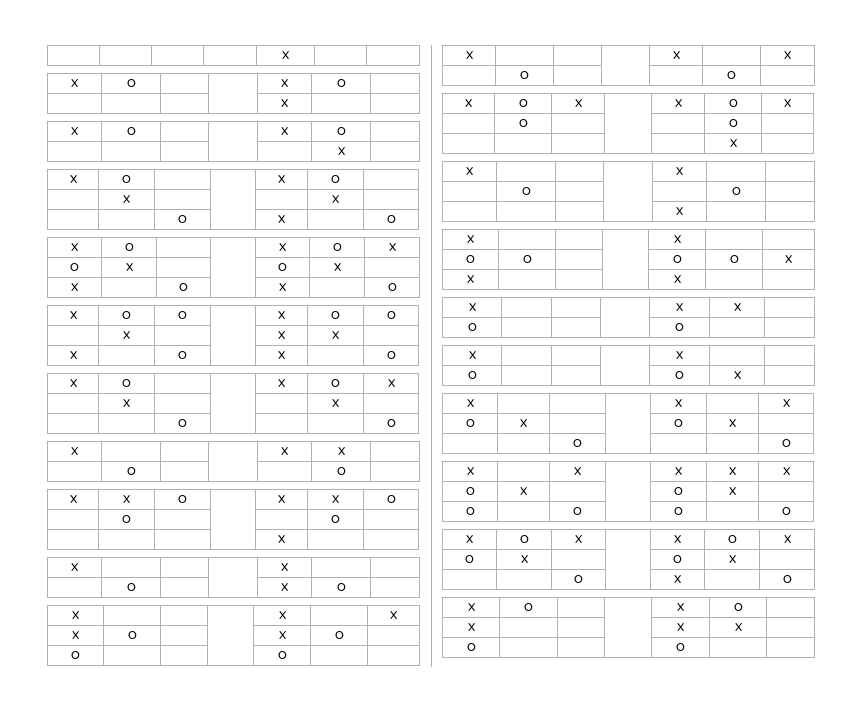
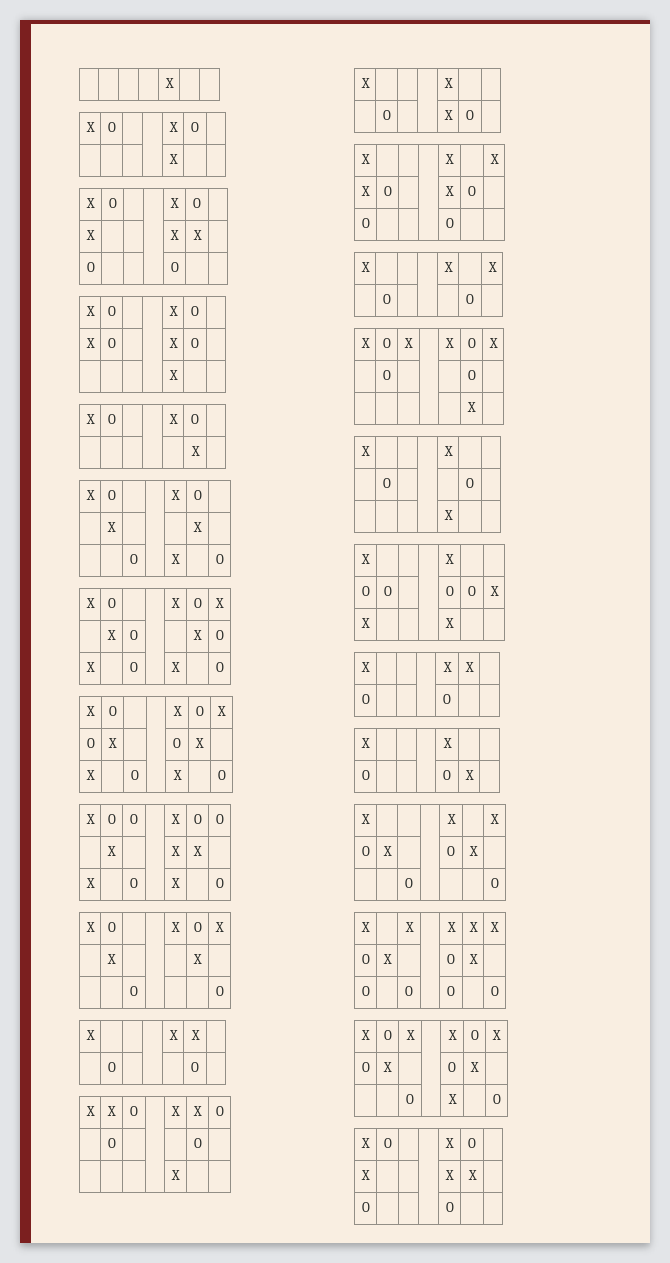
(346, 131) none -> [86,230,95,240] [170,230,179,240] [192,230,202,240] [86,262,95,272] [170,262,179,272] [85,306,95,316] [107,306,116,316] [168,306,178,316] [191,306,199,316] [85,338,95,348] [107,338,116,348] [168,338,178,348] [191,338,199,348] [168,370,178,380] [85,414,95,424] [107,414,116,424] [168,414,178,424] [191,414,199,424] // X | | | | X | X | // O | | | | O | | // X | O | | | X | O | // X | O | | | X | O | // | | | | X | | // X | O | | | X | O |
(396, 247) none -> [107,630,116,640] [130,630,138,640] [193,630,202,640] [215,630,224,640] [85,662,95,672] [130,662,138,672] [171,662,180,672] [215,662,224,672] [86,706,95,716] [108,706,117,716] [172,706,182,716] [195,706,204,716] [217,706,226,716] // | X | O | | | X | O // X | | O | | X | | O // X | O | | | X | O | X

